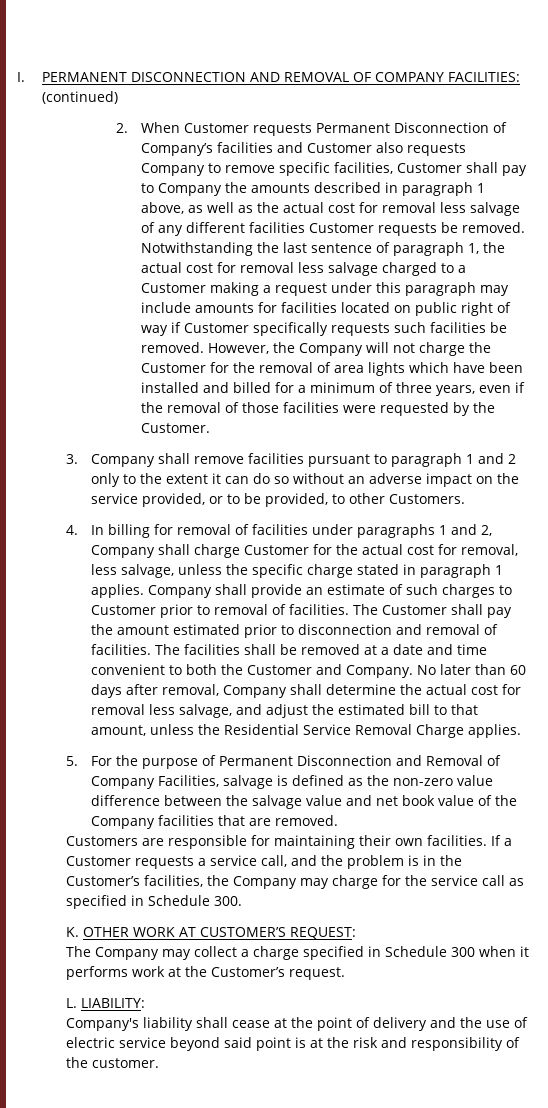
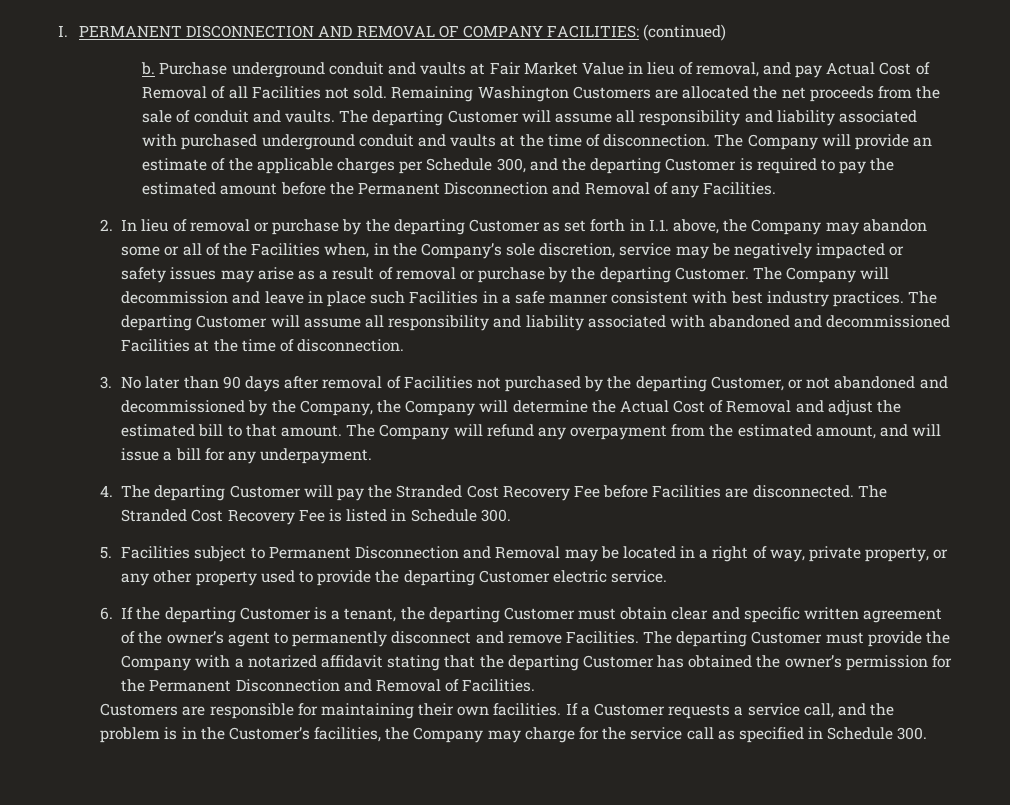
[115,122,507,136] [140,142,466,156] [140,162,527,176] [140,182,485,196] [140,202,520,216] [140,222,525,236] [140,242,505,256] [140,262,466,276] [140,282,509,296] [140,302,511,316] [140,322,507,336] [140,342,491,356] [140,362,523,376] [140,382,525,396] [140,402,495,416] [140,423,210,433] [66,453,517,467] [91,473,520,487] [91,493,466,507] [66,524,493,538] [91,544,519,558] [91,564,504,578] [91,584,513,598] [91,604,513,618] [91,624,499,638] [91,644,488,655] [91,664,414,678] 2. When Customer requests Permanent Disconnection of Company’s facilities and Customer also requests Company to remove specific facilities, Customer shall pay to Company the amounts described in paragraph 1 above, as well as the actual cost for removal less salvage of any different facilities Customer requests be removed. Notwithstanding the last sentence of paragraph 1, the actual cost for removal less salvage charged to a Customer making a request under this paragraph may include amounts for facilities located on public right of way if Customer specifically requests such facilities be removed. However, the Company will not charge the Customer for the removal of area lights which have been installed and billed for a minimum of three years, even if the removal of those facilities were requested by the Customer. // 3. Company shall remove facilities pursuant to paragraph 1 and 2 only to the extent it can do so without an adverse impact on the service provided, or to be provided, to other Customers. // 4. In billing for removal of facilities under paragraphs 1 and 2, Company shall charge Customer for the actual cost for removal, less salvage, unless the specific charge stated in paragraph 1 applies. Company shall provide an estimate of such charges to Customer prior to removal of facilities. The Customer shall pay the amount estimated prior to disconnection and removal of facilities. The facilities shall be removed at a date and time convenient to both the Customer and Company. -> [141,62,930,78] [142,86,941,102] [142,110,917,126] [142,134,933,150] [142,158,895,174] [142,182,777,198] [100,219,927,235] [121,243,905,259] [121,267,890,283] [121,291,938,307] [121,315,951,331] [121,339,405,352] [100,376,113,389] b. Purchase underground conduit and vaults at Fair Market Value in lieu of removal, and pay Actual Cost of Removal of all Facilities not sold. Remaining Washington Customers are allocated the net proceeds from the sale of conduit and vaults. The departing Customer will assume all responsibility and liability associated with purchased underground conduit and vaults at the time of disconnection. The Company will provide an estimate of the applicable charges per Schedule 300, and the departing Customer is required to pay the estimated amount before the Permanent Disconnection and Removal of any Facilities. // 2. In lieu of removal or purchase by the departing Customer as set forth in I.1. above, the Company may abandon some or all of the Facilities when, in the Company’s sole discretion, service may be negatively impacted or safety issues may arise as a result of removal or purchase by the departing Customer. The Company will decommission and leave in place such Facilities in a safe manner consistent with best industry practices. The departing Customer will assume all responsibility and liability associated with abandoned and decommissioned Facilities at the time of disconnection. // 3.
[510,665,527,675] 60 -> [222,376,241,389] 90
[162,684,522,698] [91,704,233,718] removal, Company shall determine the actual cost for removal less salvage, -> [322,376,948,392] [121,400,792,416] removal of Facilities not purchased by the departing Customer, or not abandoned and decommissioned by the Company, the Company will determine the Actual Cost of Removal
[91,724,522,738] [66,755,502,769] [91,775,494,789] [91,795,518,809] [91,815,339,829] amount, unless the Residential Service Removal Charge applies. // 5. For the purpose of Permanent Disconnection and Removal of Company Facilities, salvage is defined as the non-zero value difference between the salvage value and net book value of the Company facilities that are removed. -> [280,424,942,440] [121,448,373,464] [100,485,887,501] [121,509,511,525] [100,546,949,562] [121,570,668,586] [100,607,943,623] [121,631,950,647] [121,655,952,671] [121,679,536,692] amount. The Company will refund any overpayment from the estimated amount, and will issue a bill for any underpayment. // 4. The departing Customer will pay the Stranded Cost Recovery Fee before Facilities are disconnected. The Stranded Cost Recovery Fee is listed in Schedule 300. // 5. Facilities subject to Permanent Disconnection and Removal may be located in a right of way, private property, or any other property used to provide the departing Customer electric service. // 6. If the departing Customer is a tenant, the departing Customer must obtain clear and specific written agreement of the owner’s agent to permanently disconnect and remove Facilities. The departing Customer must provide the Company with a notarized affidavit stating that the departing Customer has obtained the owner’s permission for the Permanent Disconnection and Removal of Facilities.
[66,927,357,939] [66,946,530,960] [66,966,346,980] [66,998,146,1008] [66,1017,529,1031] [66,1037,521,1051] [66,1057,160,1068] // K. OTHER WORK AT CUSTOMER’S REQUEST: // The Company may collect a charge specified in Schedule 300 when it performs work at the Customer’s request. // L. LIABILITY: // Company's liability shall cease at the point of delivery and the use of electric service beyond said point is at the risk and responsibility of the customer. -> (928, 733) none

